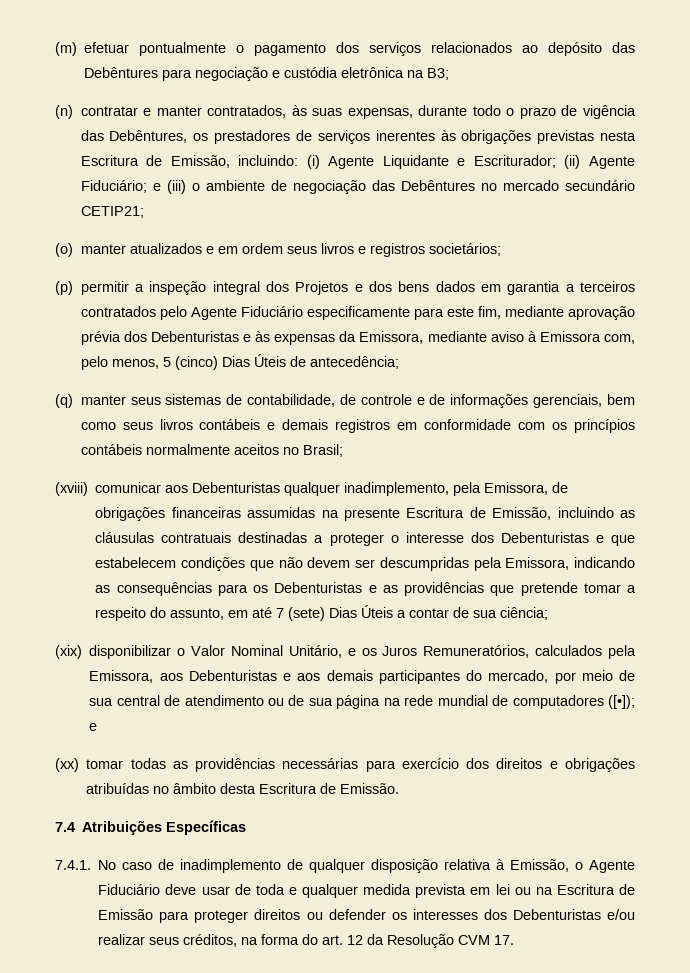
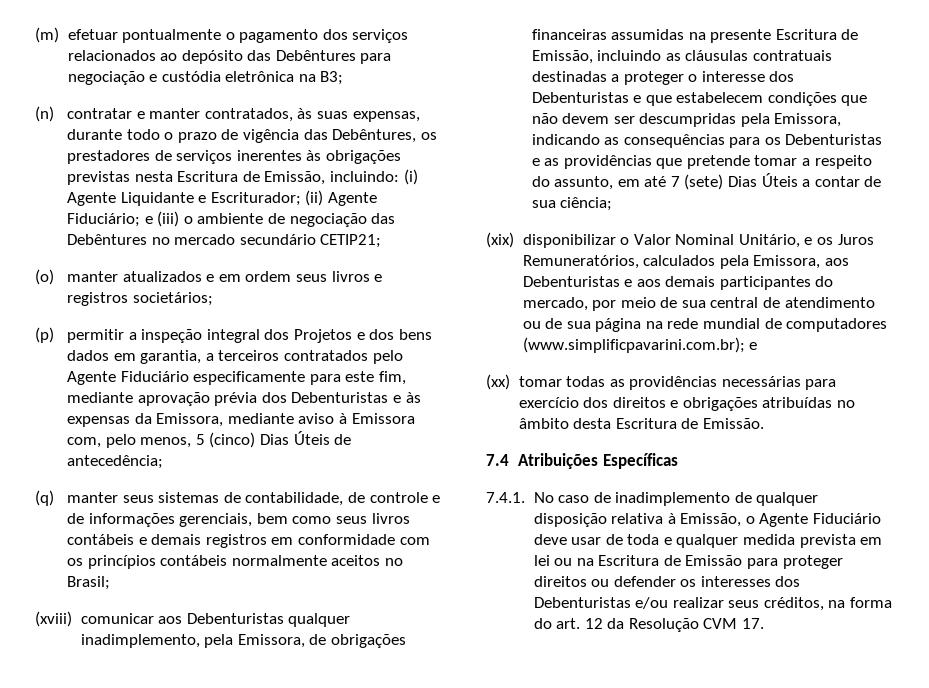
[507,281,561,295] garantia -> [140,350,202,364] garantia,
[607,695,635,709] ([•]); -> [522,337,745,353] (www.simplificpavarini.com.br);

